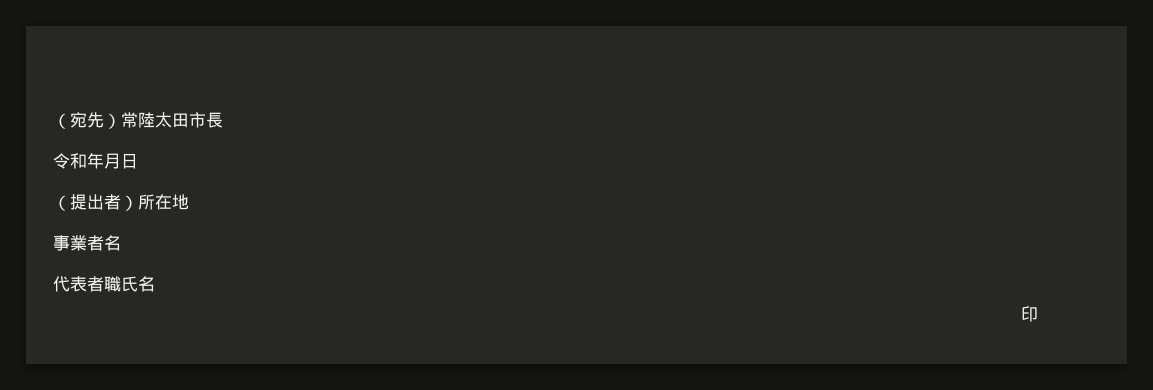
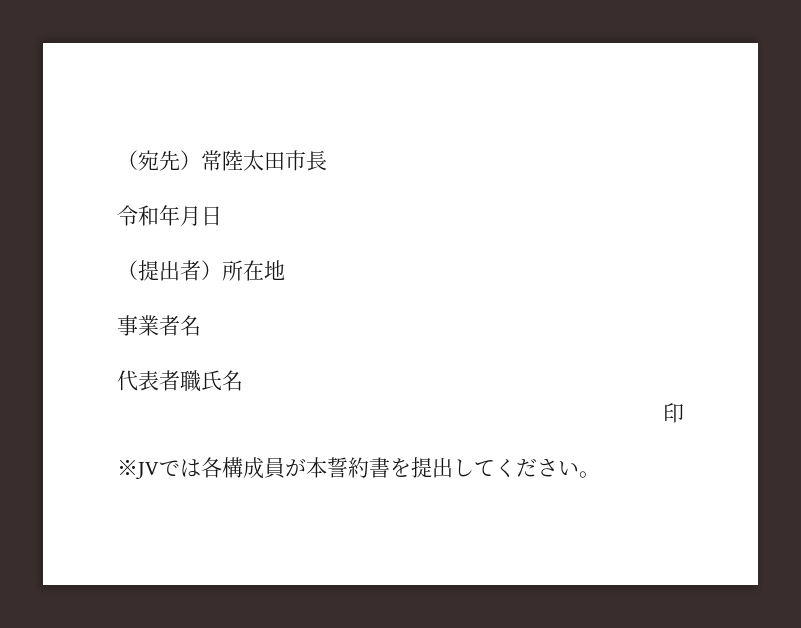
(1038, 314) none -> [117,457,600,479] // ※JVでは各構成員が本誓約書を提出してください。

